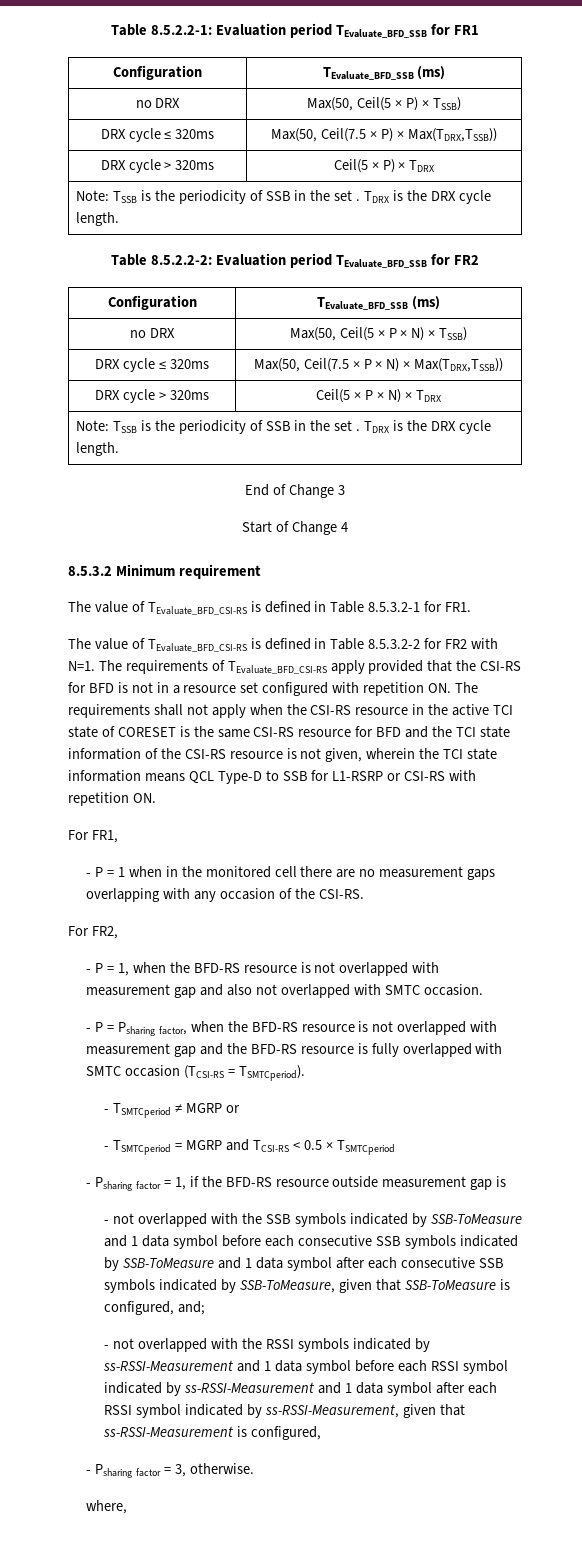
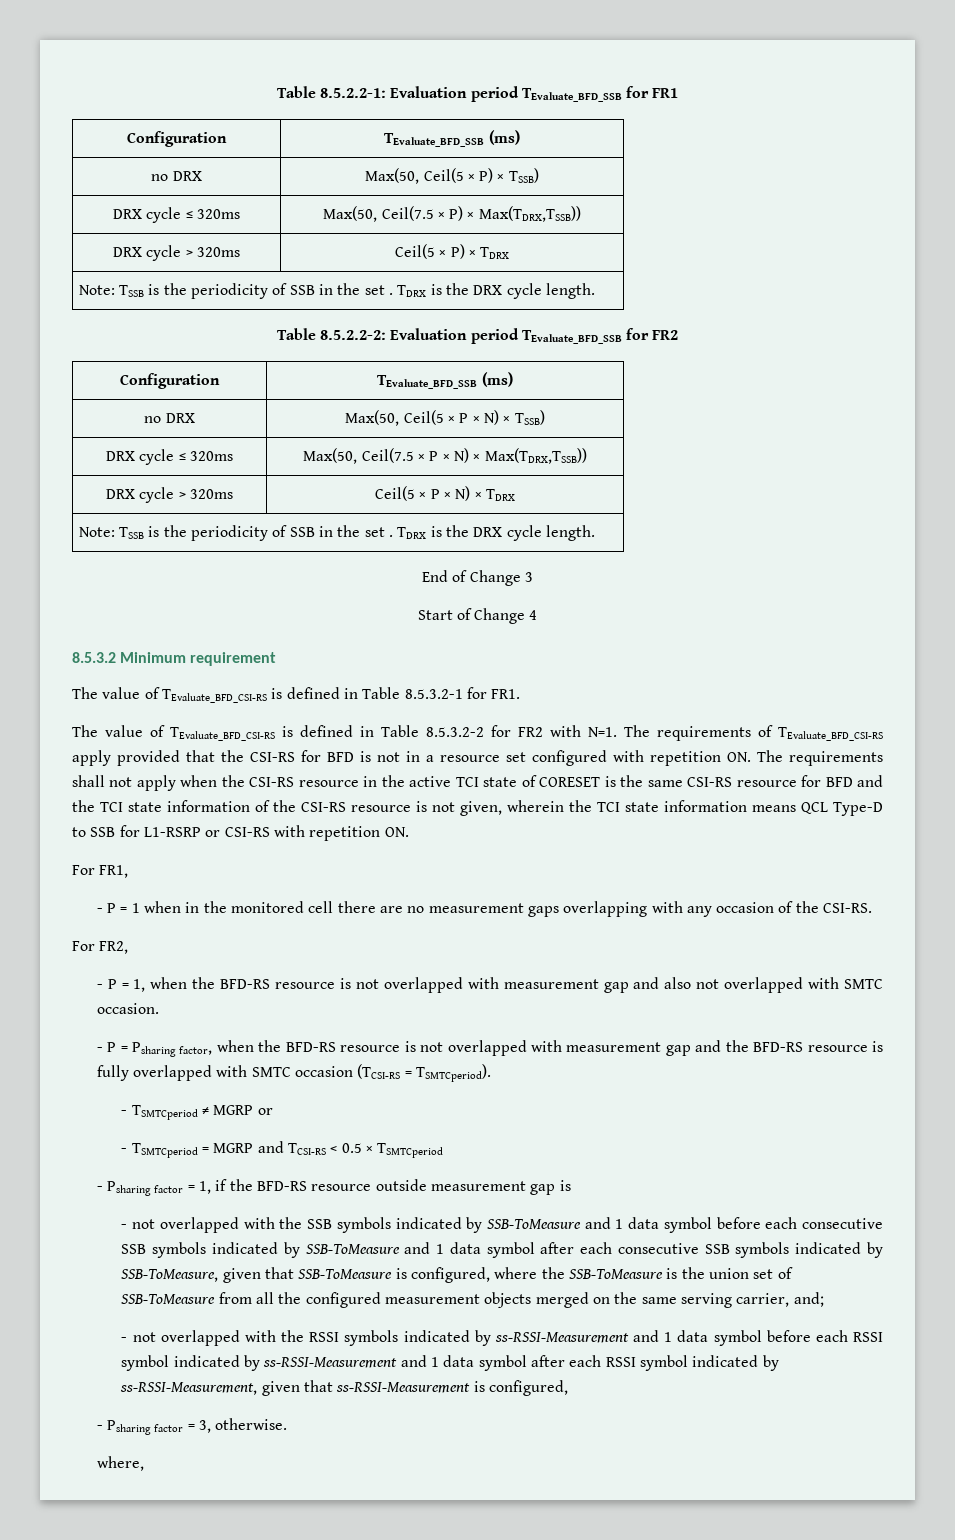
(175, 1308) none -> [494,1267,793,1279] [121,1292,790,1308] where the SSB-ToMeasure is the union set of SSB-ToMeasure from all the configured measurement objects merged on the same serving carrier,

